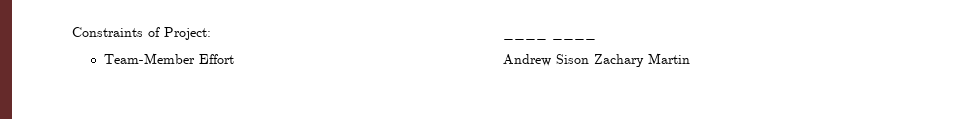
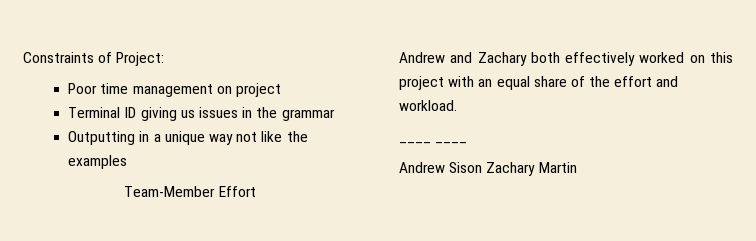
[103,53,234,64] Team-Member Effort -> [68,83,281,97] [68,107,335,121] [68,131,308,145] [68,155,128,169] [124,186,256,197] [399,52,733,66] [399,76,679,90] [399,100,457,111] Poor time management on project // Terminal ID giving us issues in the grammar // Outputting in a unique way not like the examples // Team-Member Effort // Andrew and Zachary both effectively worked on this project with an equal share of the effort and workload.

